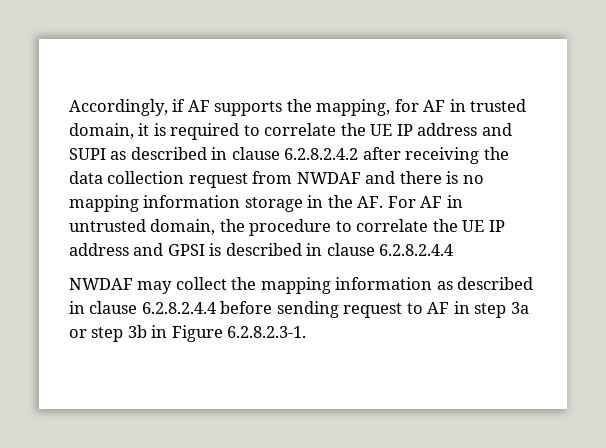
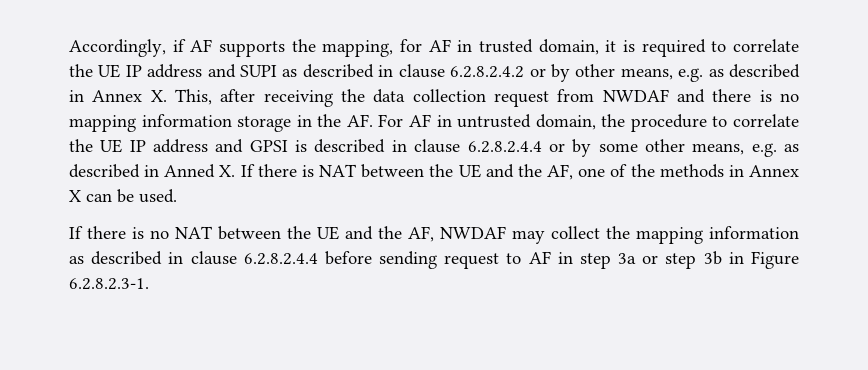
(359, 154) none -> [529,64,800,82] [69,89,212,105] or by other means, e.g. as described in Annex X. This,
(454, 250) // -> [548,139,800,157] [69,164,799,180] [69,189,177,203] [69,226,434,242] or by some other means, e.g. as described in Anned X. If there is NAT between the UE and the AF, one of the methods in Annex X can be used. // If there is no NAT between the UE and the AF,

